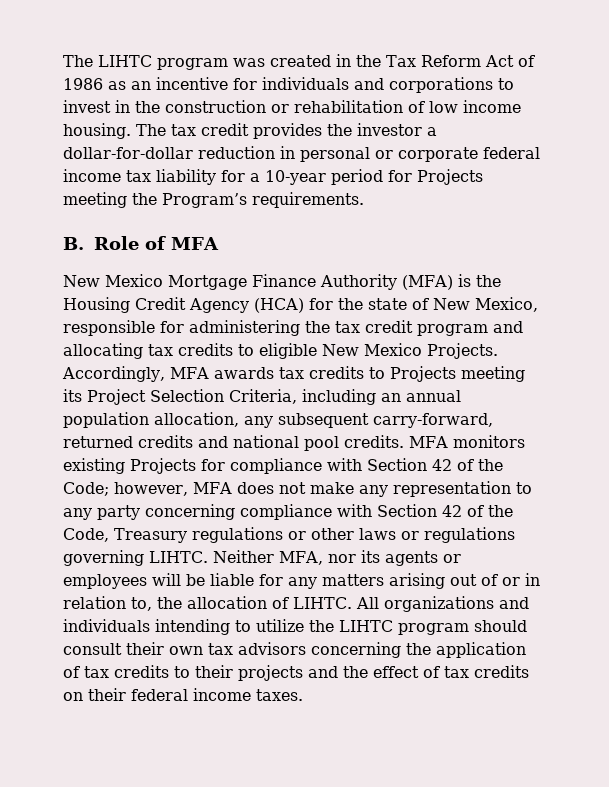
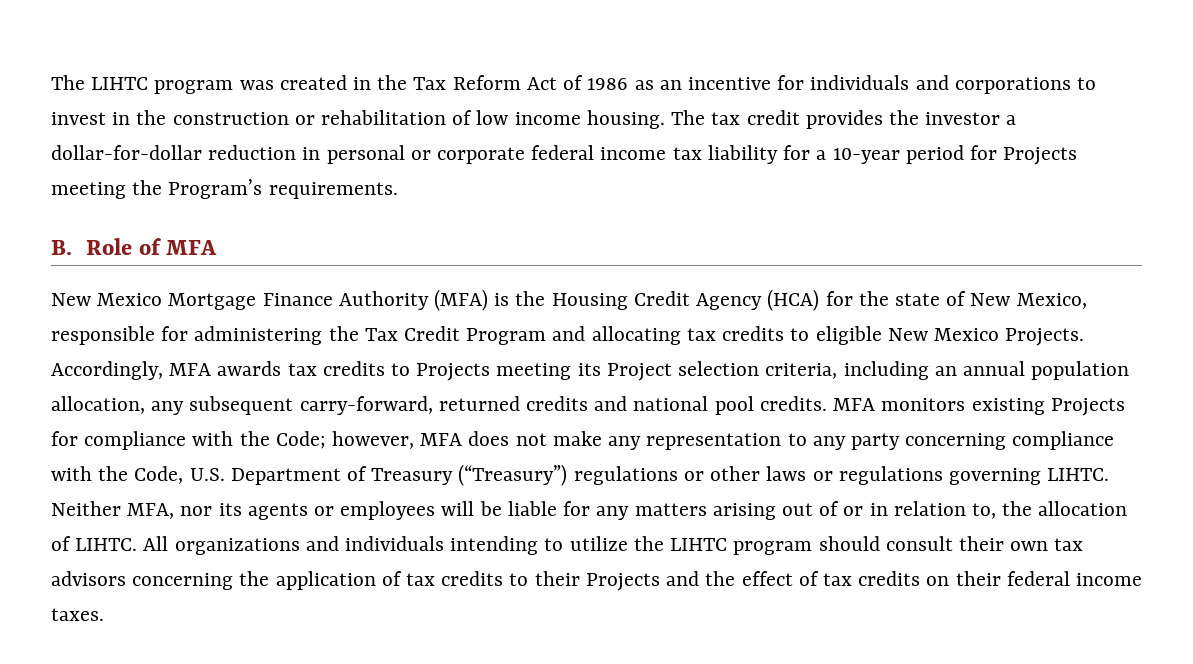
[335,320,488,336] tax credit program -> [364,326,547,345] Tax Credit Program
[150,389,297,404] Selection Criteria, -> [678,361,838,379] selection criteria,
[367,458,474,471] Section 42 of -> (234, 438) none
[377,504,513,517] [63,528,187,543] Section 42 of the Code, Treasury -> [98,464,568,486] the Code, U.S. Department of Treasury (“Treasury”)
[238,665,303,681] projects -> [585,573,660,591] Projects

